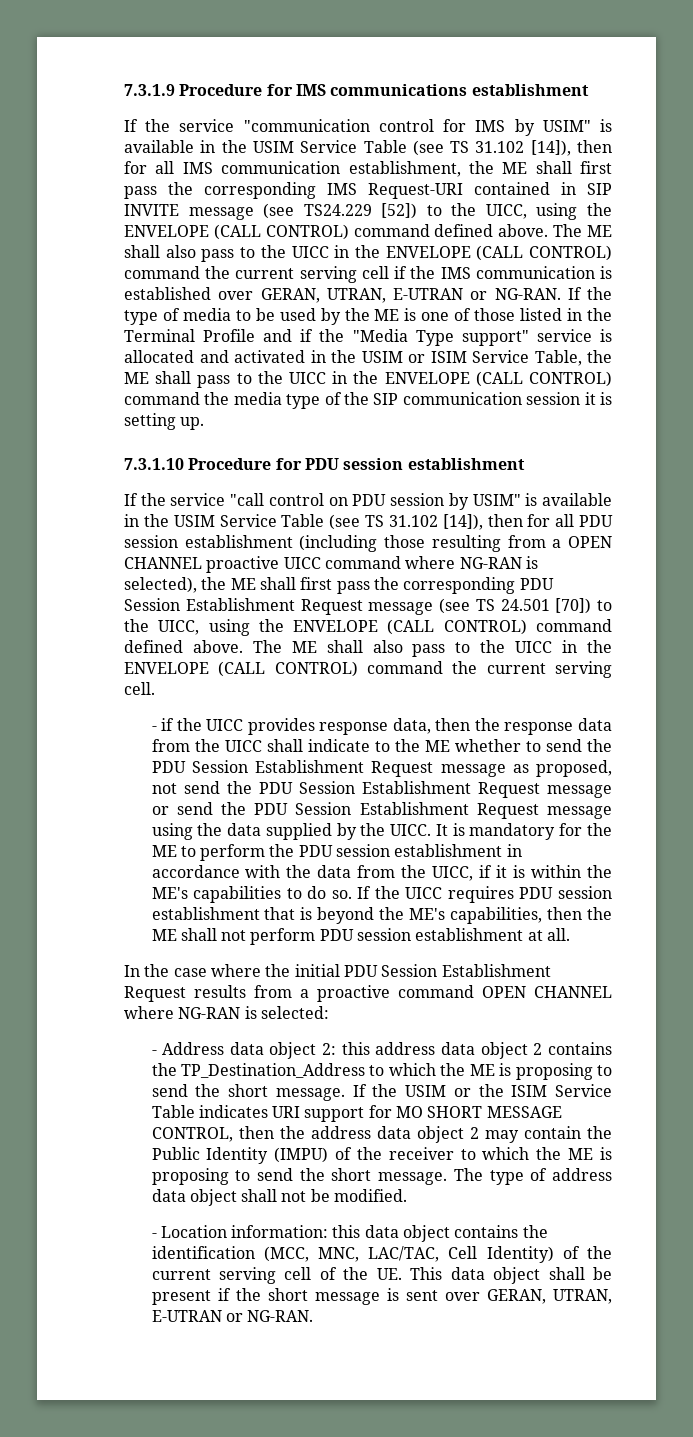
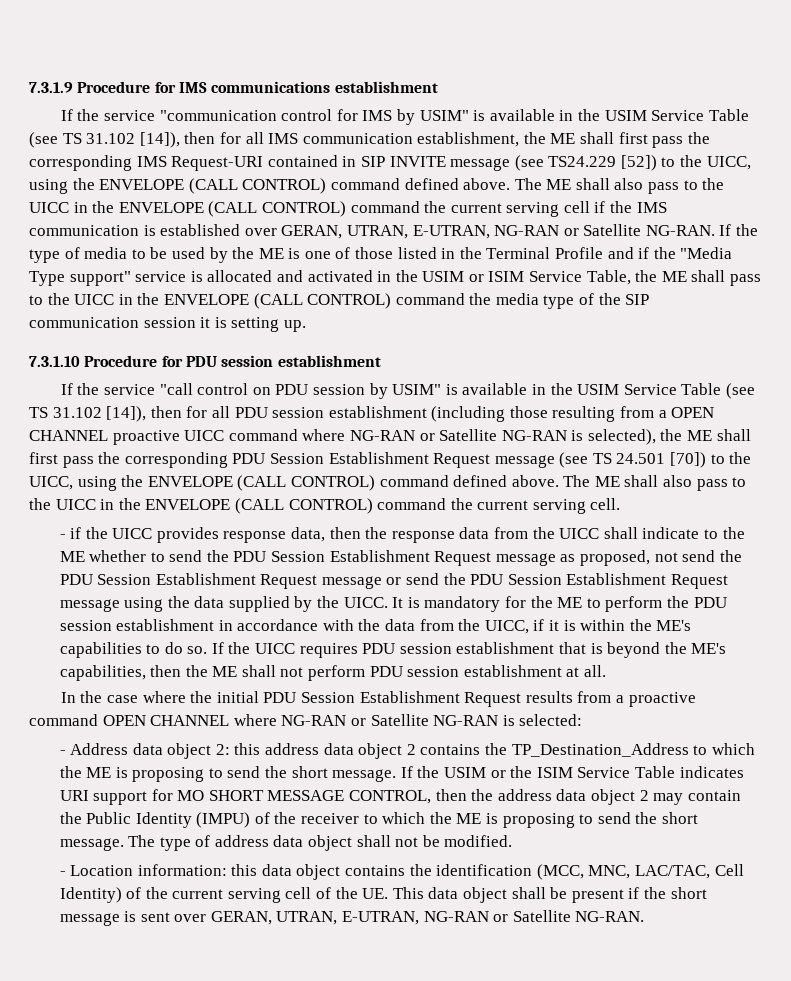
[393,288,488,300] E-UTRAN or -> [412,224,642,239] E-UTRAN, NG-RAN or Satellite
(522, 563) none -> [419,429,567,441] or Satellite NG-RAN
(241, 1013) none -> [350,714,499,726] or Satellite NG-RAN
[151,1310,243,1322] E-UTRAN or -> [342,910,571,925] E-UTRAN, NG-RAN or Satellite

